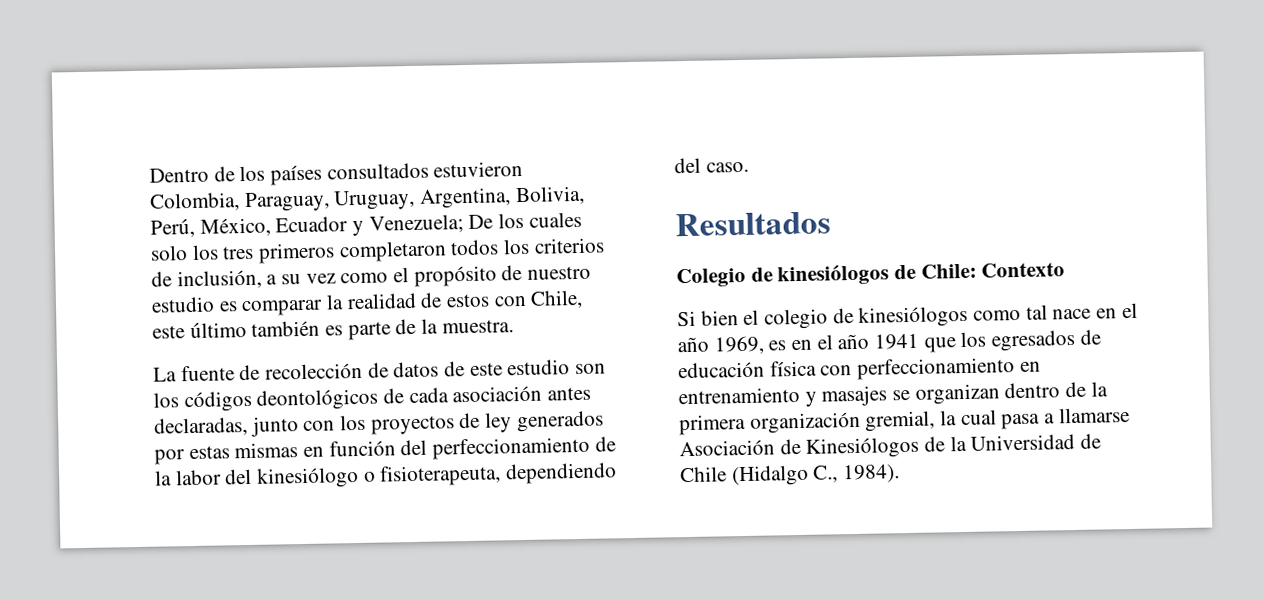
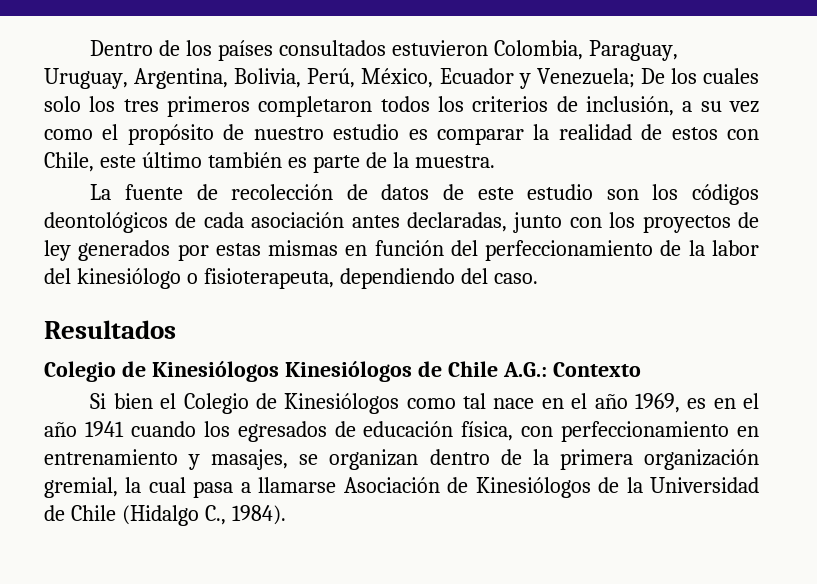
[777,263,977,286] kinesiólogos de Chile: -> [151,361,547,382] Kinesiólogos Kinesiólogos de Chile A.G.:
[764,305,969,330] colegio de kinesiólogos -> [183,393,400,414] Colegio de Kinesiólogos
[923,337,956,353] que -> [130,421,196,437] cuando
[769,360,817,377] física -> [461,421,514,441] física,
[821,385,888,407] masajes -> [211,449,289,470] masajes,

